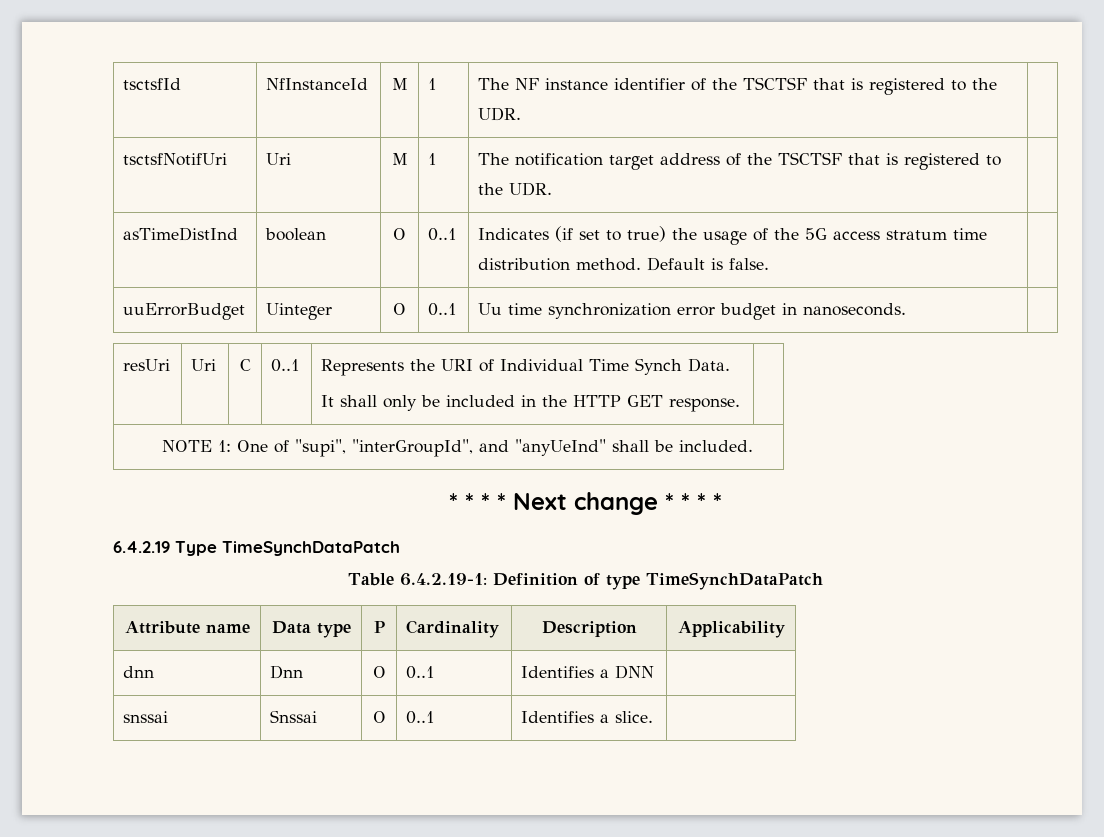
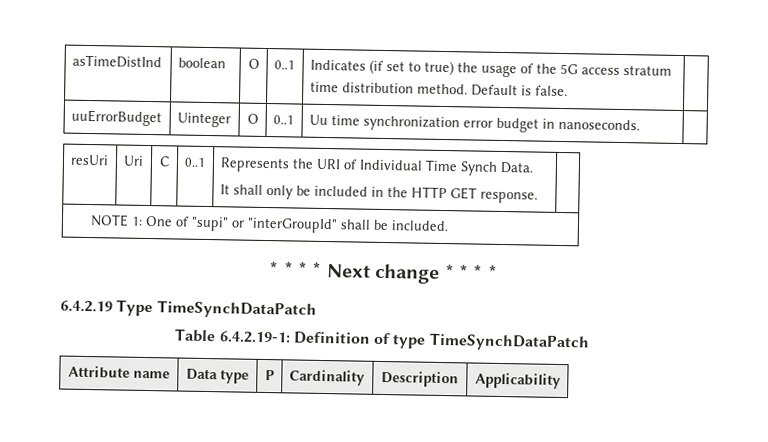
[123,78,182,90] [266,78,369,90] [391,78,408,90] [428,78,437,90] [478,77,998,95] [478,107,522,121] [123,153,228,166] [266,153,292,165] [391,153,408,165] [428,153,437,165] [478,152,1002,170] [478,182,553,196] tsctsfId | NfInstanceId | M | 1 | The NF instance identifier of the TSCTSF that is registered to the UDR. | // tsctsfNotifUri | Uri | M | 1 | The notification target address of the TSCTSF that is registered to the UDR. | // -> (71, 61) none
[294,439,606,457] "supi", "interGroupId", and "anyUeInd" -> [190,216,338,234] "supi" or "interGroupId"
[123,666,155,678] [270,665,304,679] [372,666,386,678] [406,666,435,679] [521,665,655,679] [123,711,169,723] [270,710,318,723] [372,711,386,723] [406,711,435,724] [521,711,654,723] // dnn | Dnn | O | 0..1 | Identifies a DNN | // snssai | Snssai | O | 0..1 | Identifies a slice. | -> (561, 381) none

